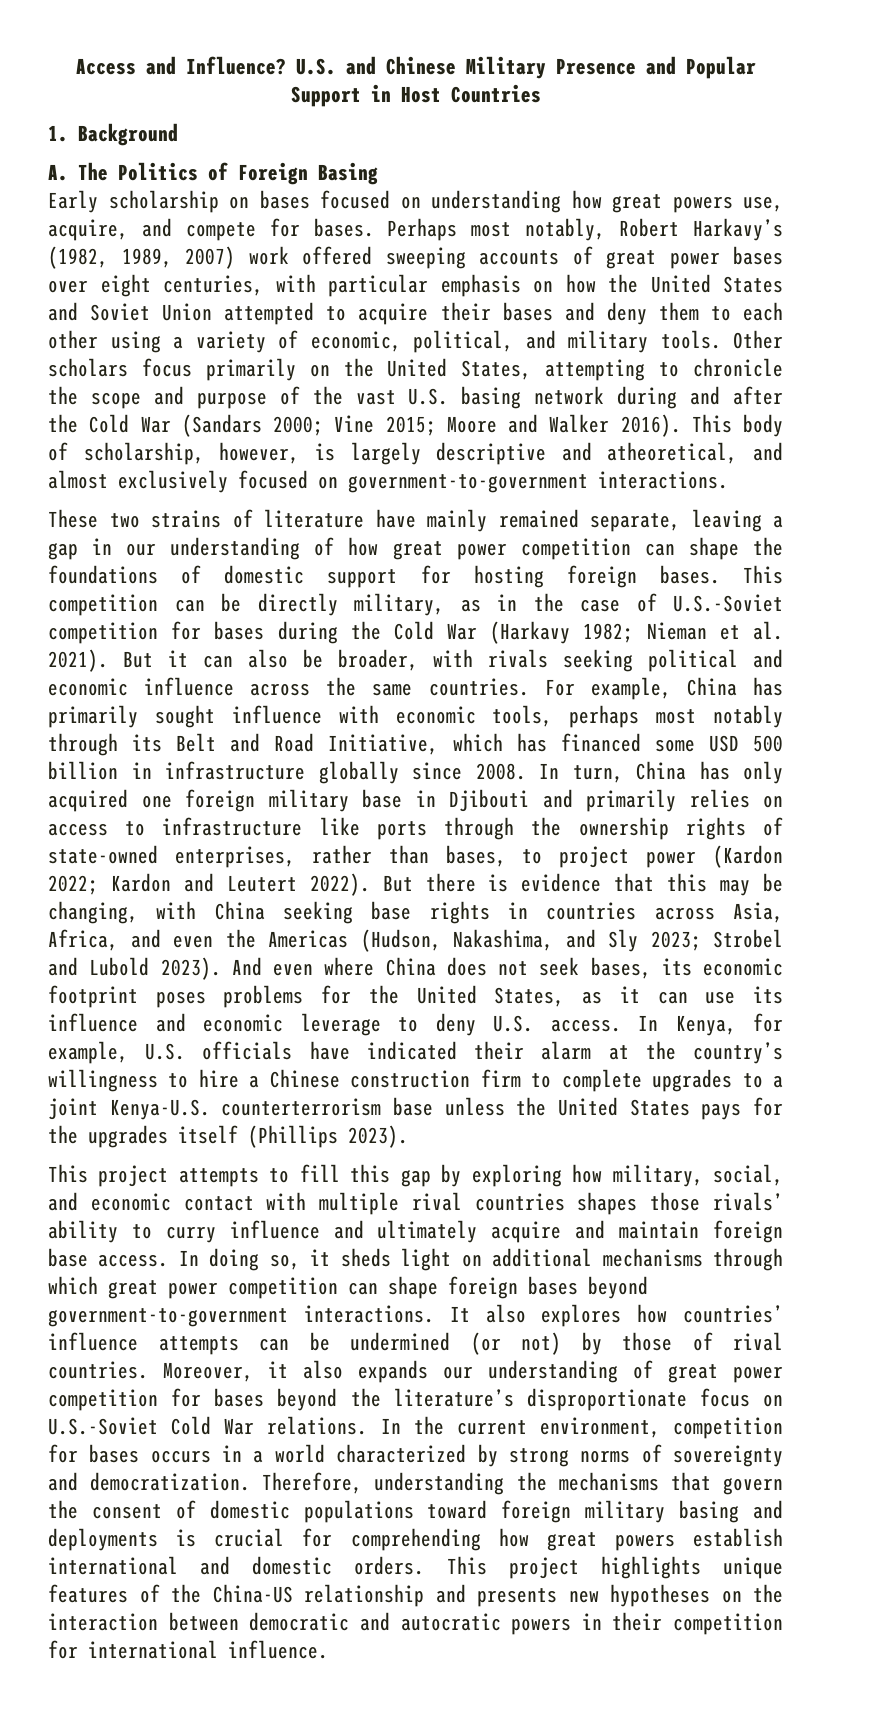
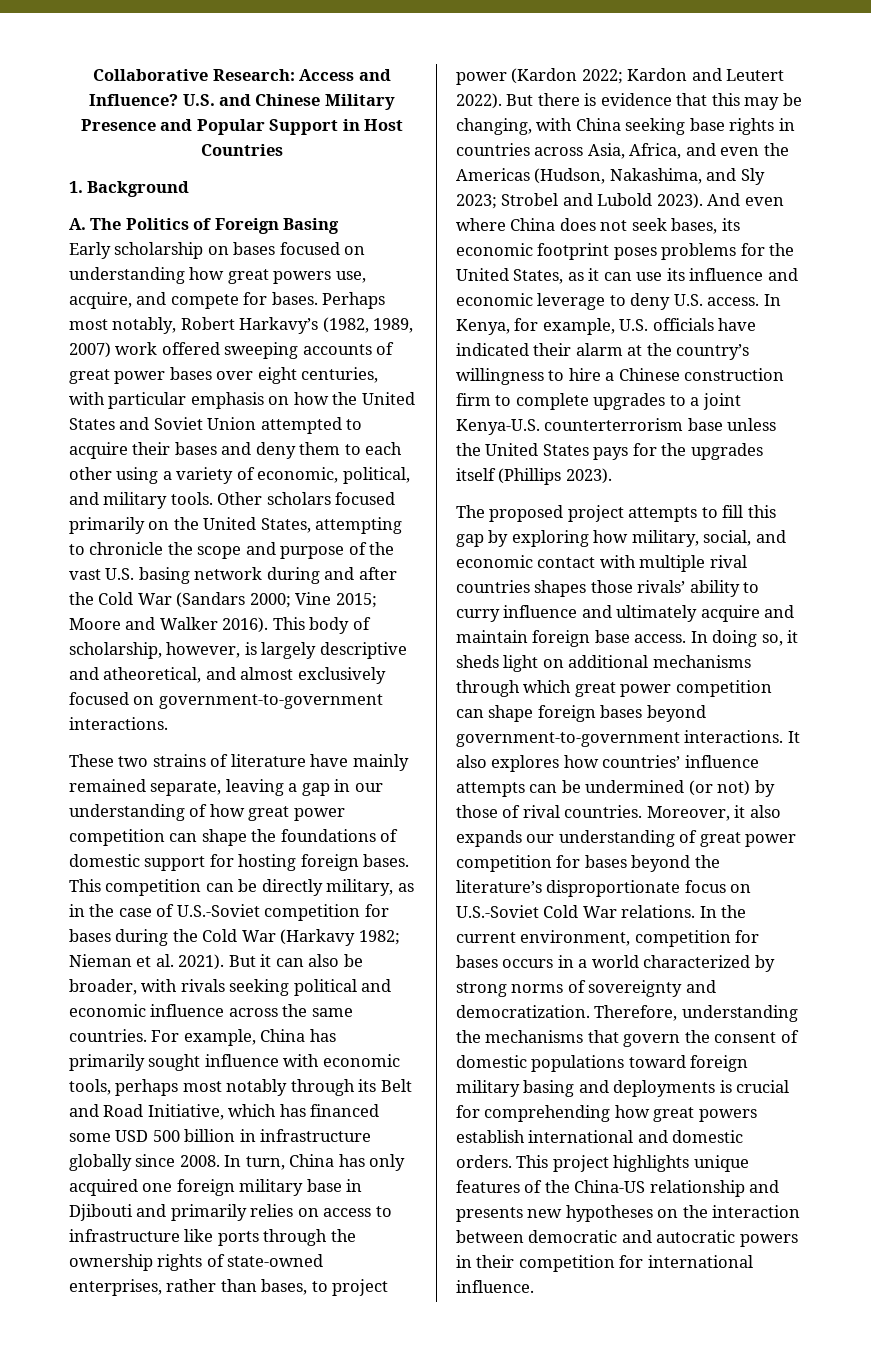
(75, 66) none -> [93,69,295,81] Collaborative Research:
[141,358,192,377] focus -> [335,492,396,505] focused
[48,1164,88,1183] This -> [456,505,564,522] The proposed

